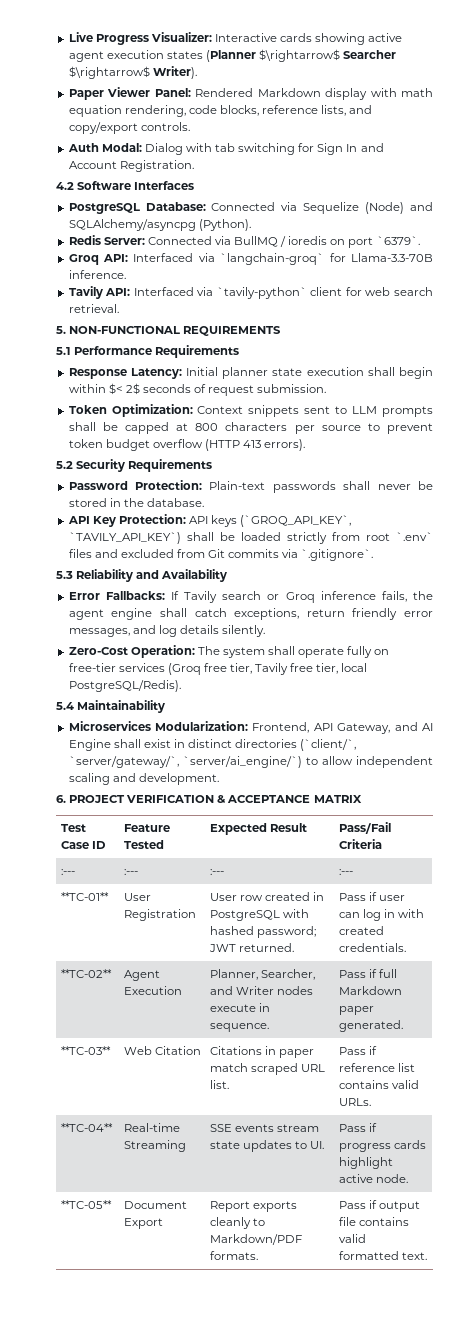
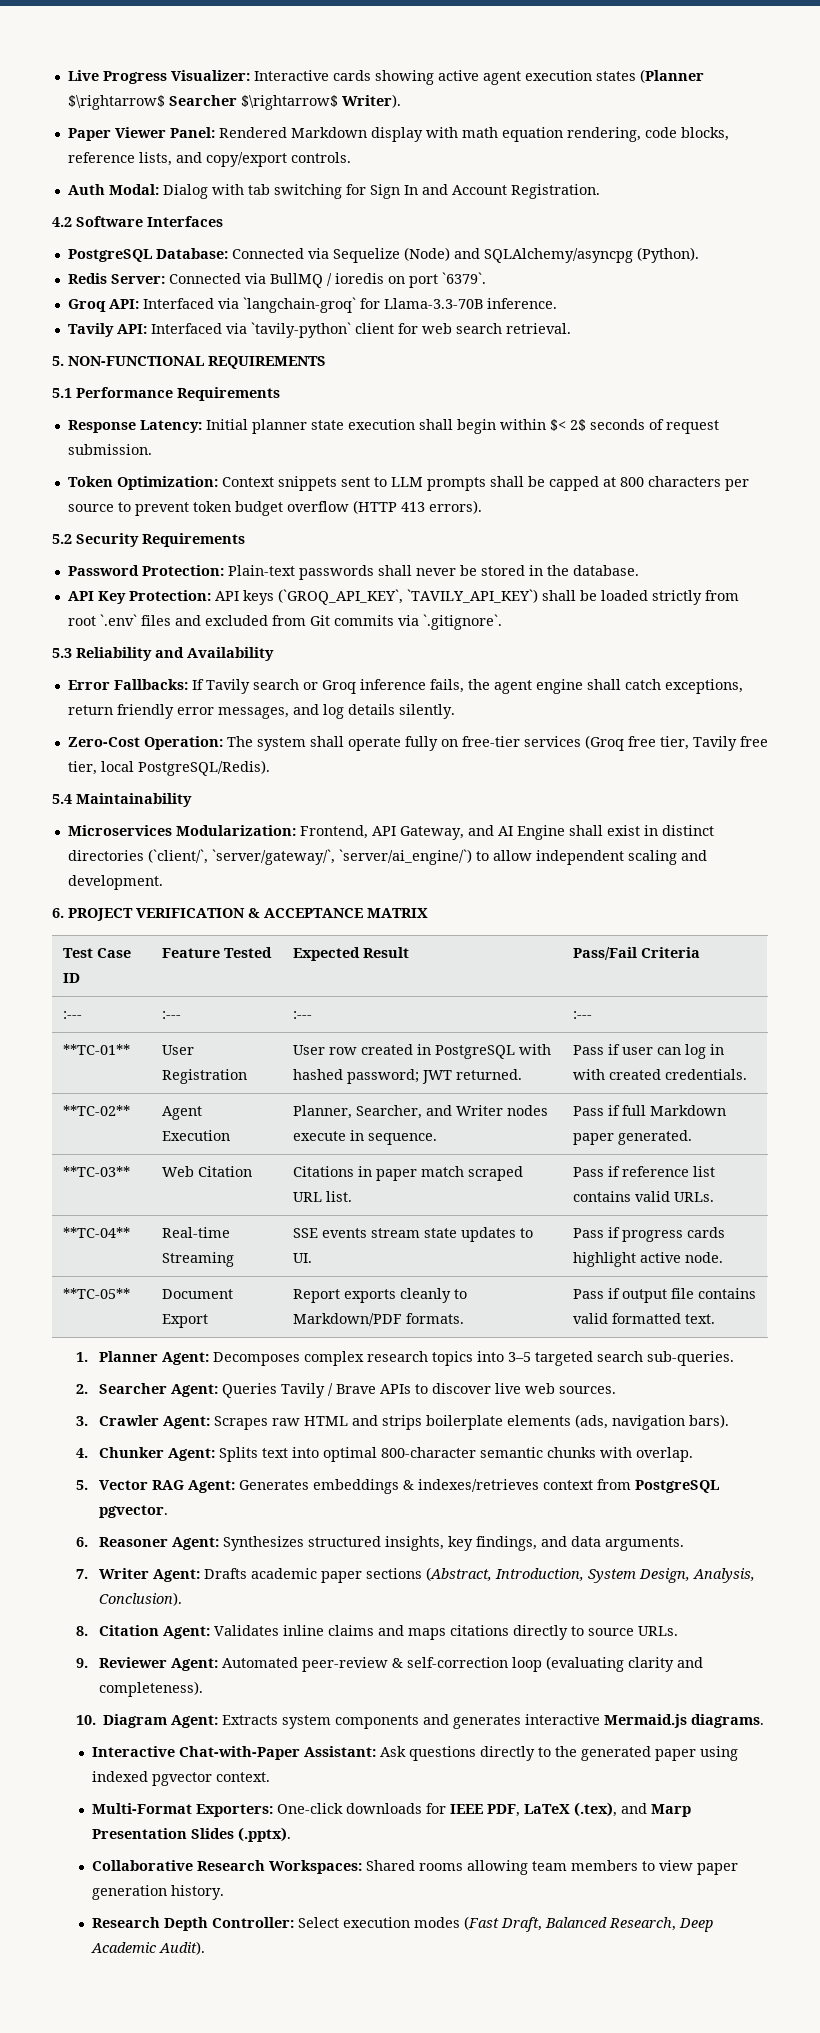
(427, 1256) none -> [75,1351,735,1366] [75,1383,617,1398] [75,1414,730,1430] [75,1447,694,1462] [75,1479,720,1494] [99,1505,169,1518] [75,1536,685,1551] [75,1567,756,1583] [99,1592,183,1606] [75,1625,679,1640] [75,1656,704,1672] [99,1681,204,1697] [75,1714,764,1729] [91,1746,738,1761] [91,1771,270,1786] [91,1802,691,1817] [91,1827,291,1842] [91,1860,738,1875] [91,1885,224,1900] [91,1916,713,1932] [90,1941,205,1955] // 1. Planner Agent: Decomposes complex research topics into 3–5 targeted search sub-queries. // 2. Searcher Agent: Queries Tavily / Brave APIs to discover live web sources. // 3. Crawler Agent: Scrapes raw HTML and strips boilerplate elements (ads, navigation bars). // 4. Chunker Agent: Splits text into optimal 800-character semantic chunks with overlap. // 5. Vector RAG Agent: Generates embeddings & indexes/retrieves context from PostgreSQL pgvector. // 6. Reasoner Agent: Synthesizes structured insights, key findings, and data arguments. // 7. Writer Agent: Drafts academic paper sections (Abstract, Introduction, System Design, Analysis, Conclusion). // 8. Citation Agent: Validates inline claims and maps citations directly to source URLs. // 9. Reviewer Agent: Automated peer-review & self-correction loop (evaluating clarity and completeness). // 10. Diagram Agent: Extracts system components and generates interactive Mermaid.js diagrams. // Interactive Chat-with-Paper Assistant: Ask questions directly to the generated paper using indexed pgvector context. // Multi-Format Exporters: One-click downloads for IEEE PDF, LaTeX (.tex), and Marp Presentation Slides (.pptx). // Collaborative Research Workspaces: Shared rooms allowing team members to view paper generation history. // Research Depth Controller: Select execution modes (Fast Draft, Balanced Research, Deep Academic Audit).

